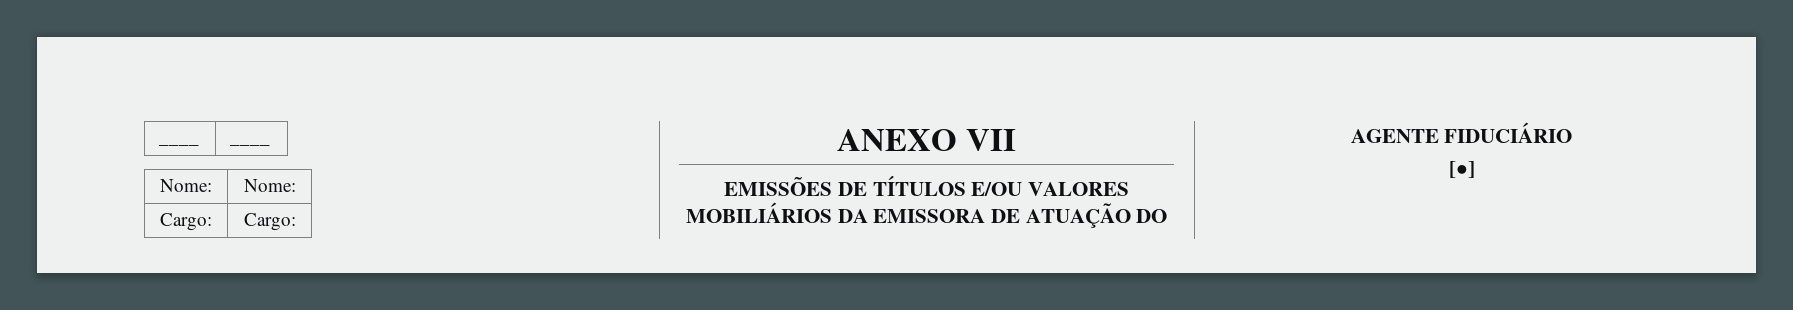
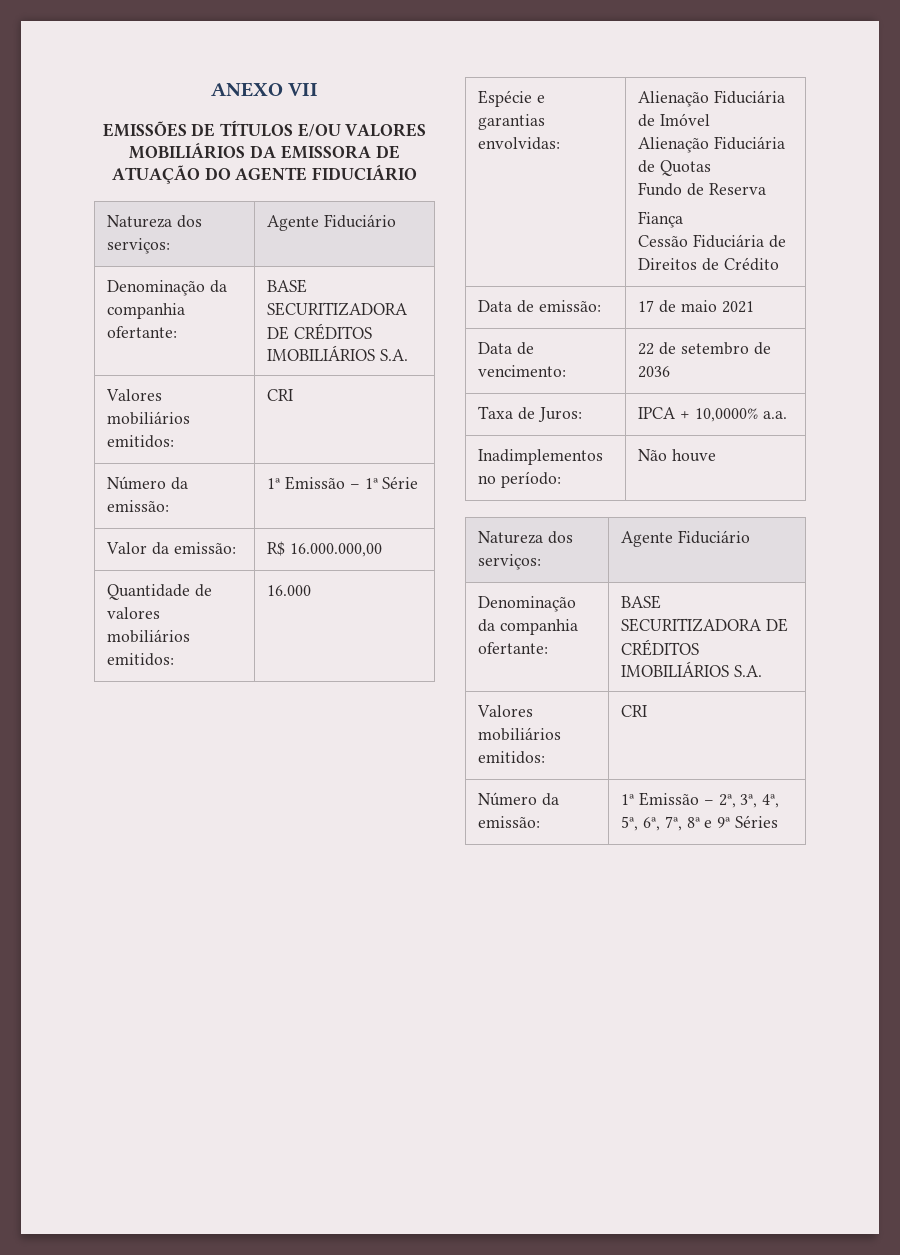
[159,144,200,146] [230,144,271,146] [160,179,212,192] [243,179,296,192] [160,213,212,231] [243,213,296,231] ____ | ____ // Nome: | Nome: // Cargo: | Cargo: // -> (210, 89) none
[1448,161,1475,178] // [•] -> [107,215,203,228] [107,238,171,254] [267,214,397,231] [107,280,228,296] [107,303,186,319] [107,326,178,338] [267,279,308,293] [267,302,409,316] [267,323,373,340] [267,345,409,361] [106,389,163,401] [107,411,191,425] [107,435,175,448] [267,389,294,401] [107,476,189,490] [107,500,170,512] [267,476,419,490] [106,542,236,555] [267,541,383,557] [107,584,213,600] [107,607,161,619] [107,629,191,643] [107,653,175,666] [267,585,312,596] [478,90,546,107] [478,114,546,130] [478,137,561,150] [638,90,786,107] [638,113,711,127] [638,136,786,153] [638,160,712,176] [638,182,766,196] [638,211,684,228] [638,234,786,248] [638,257,779,271] [478,300,601,313] [638,300,754,313] [478,342,535,355] [478,365,567,377] [638,342,771,355] [638,366,671,378] [478,406,582,422] [638,407,787,422] [478,449,604,465] [478,471,562,488] [638,449,717,462] [478,531,574,544] [478,554,542,570] [621,530,751,547] [478,596,577,612] [478,619,579,635] [478,642,549,654] [621,595,662,609] [621,618,789,632] [621,639,700,656] [621,661,763,677] [477,705,534,717] [478,727,562,741] [478,751,546,764] [621,705,648,717] [478,792,560,806] [478,816,541,828] [621,792,780,808] [621,815,778,831] // Natureza dos serviços: | Agente Fiduciário // Denominação da companhia ofertante: | BASE SECURITIZADORA DE CRÉDITOS IMOBILIÁRIOS S.A. // Valores mobiliários emitidos: | CRI // Número da emissão: | 1ª Emissão – 1ª Série // Valor da emissão: | R$ 16.000.000,00 // Quantidade de valores mobiliários emitidos: | 16.000 // Espécie e garantias envolvidas: | Alienação Fiduciária de Imóvel // Alienação Fiduciária de Quotas // Fundo de Reserva // Fiança // Cessão Fiduciária de Direitos de Crédito // Data de emissão: | 17 de maio 2021 // Data de vencimento: | 22 de setembro de 2036 // Taxa de Juros: | IPCA + 10,0000% a.a. // Inadimplementos no período: | Não houve // Natureza dos serviços: | Agente Fiduciário // Denominação da companhia ofertante: | BASE SECURITIZADORA DE CRÉDITOS IMOBILIÁRIOS S.A. // Valores mobiliários emitidos: | CRI // Número da emissão: | 1ª Emissão – 2ª, 3ª, 4ª, 5ª, 6ª, 7ª, 8ª e 9ª Séries

